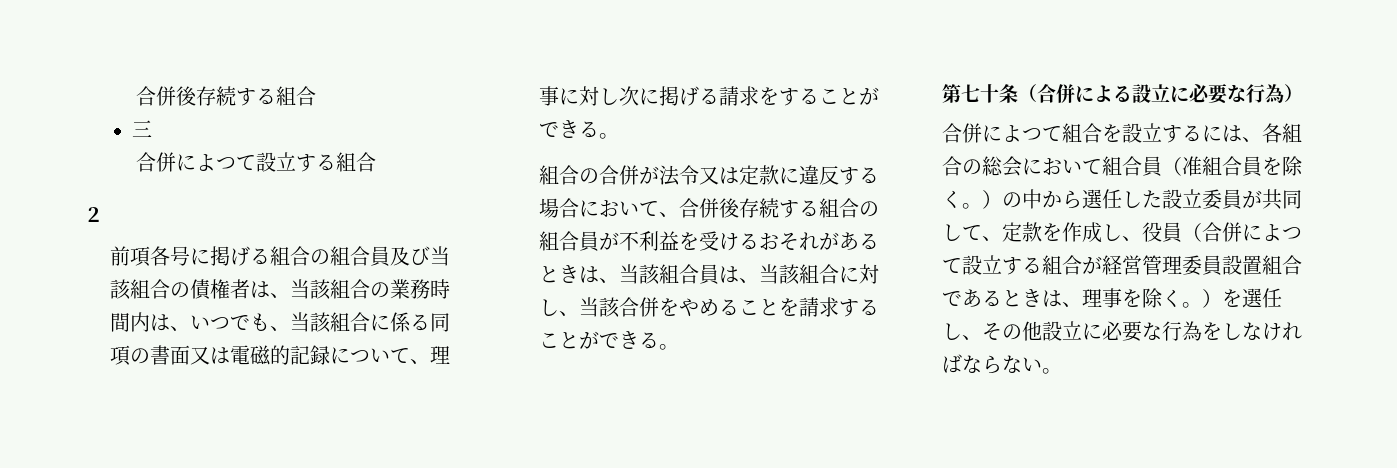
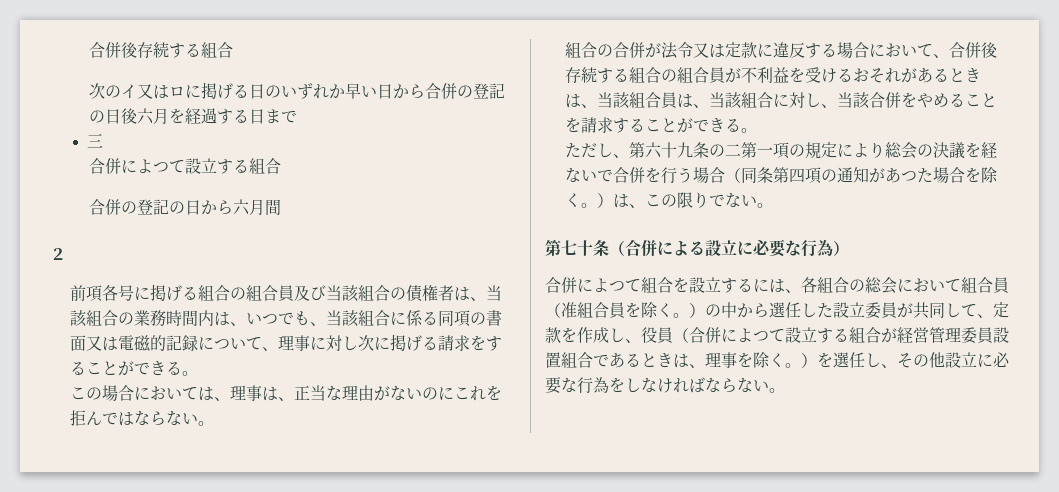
[136,86,317,106] 合併後存続する組合 -> [89,42,234,58] [89,82,506,99] [89,108,298,124] 合併後存続する組合 // 次のイ又はロに掲げる日のいずれか早い日から合併の登記の日後六月を経過する日まで
(377, 162) none -> [89,199,282,215] // 合併の登記の日から六月間
(620, 136) none -> [69,385,502,401] [69,410,214,426] // この場合においては、理事は、正当な理由がないのにこれを拒んではならない。
(680, 347) none -> [564,142,997,159] [564,167,998,184] [564,192,773,208] // ただし、第六十九条の二第一項の規定により総会の決議を経ないで合併を行う場合（同条第四項の通知があつた場合を除く。）は、この限りでない。

